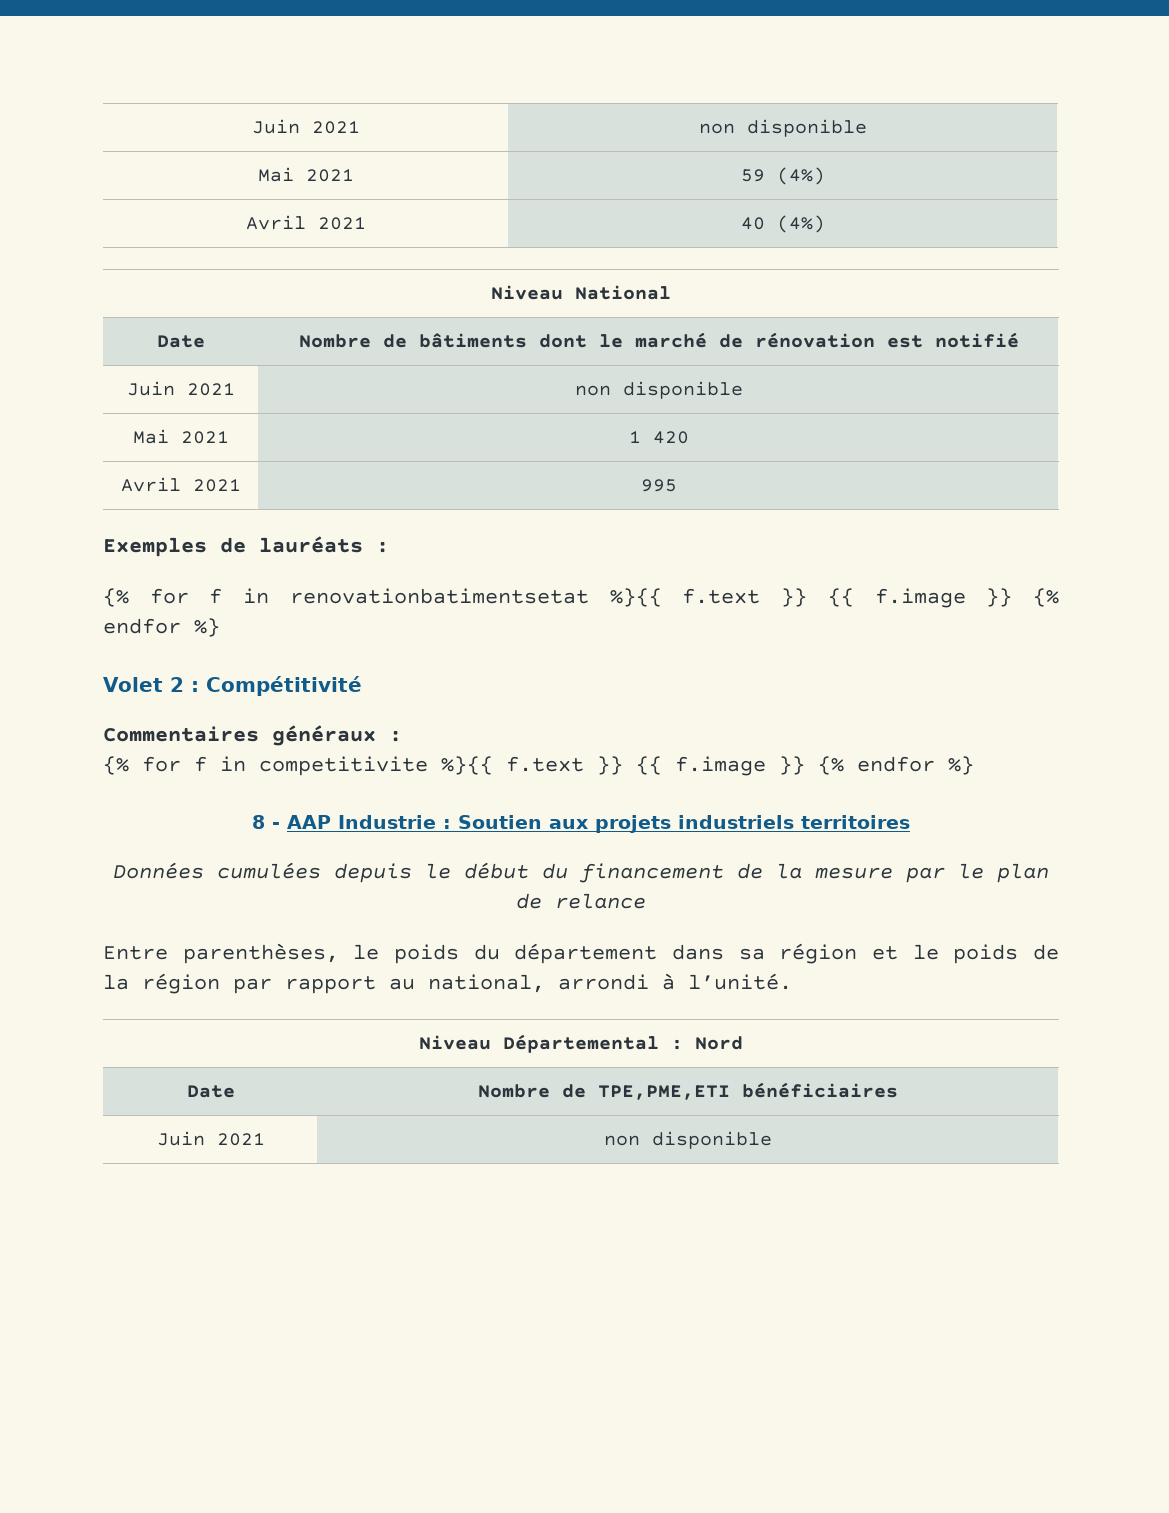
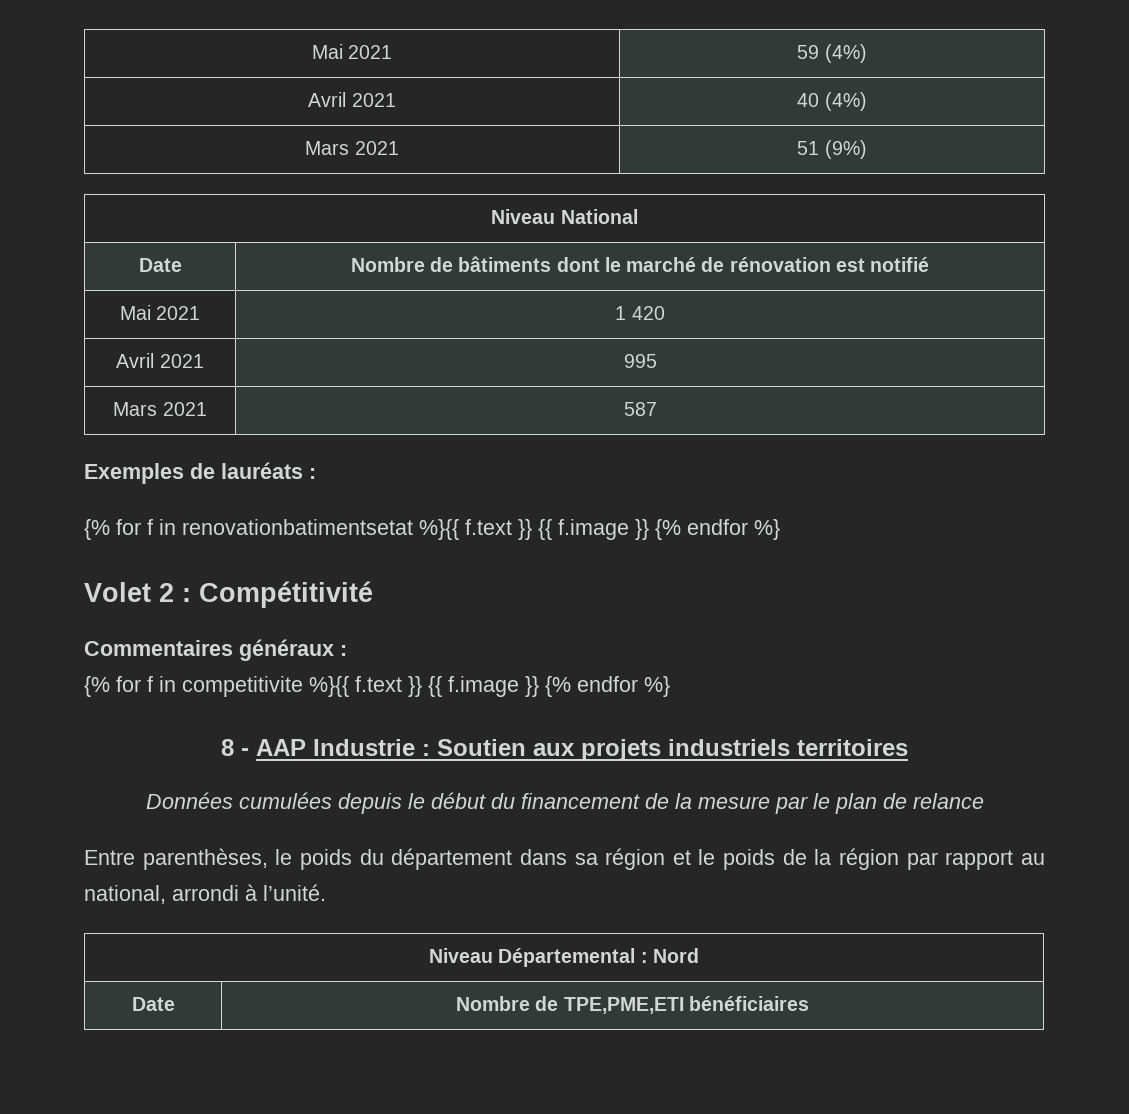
[252,119,360,134] [699,119,867,137] Juin 2021 | non disponible // -> (311, 51) none
(825, 224) none -> [305,141,399,155] [797,140,867,159] // Mars 2021 | 51 (9%)
[127,381,235,396] [574,381,743,399] // Juin 2021 | non disponible -> (930, 264) none
(677, 485) none -> [113,402,207,416] [623,402,657,416] // Mars 2021 | 587
[156,1131,265,1146] [604,1131,772,1149] // Juin 2021 | non disponible -> (809, 1003) none

